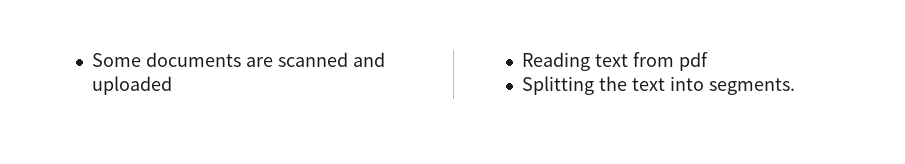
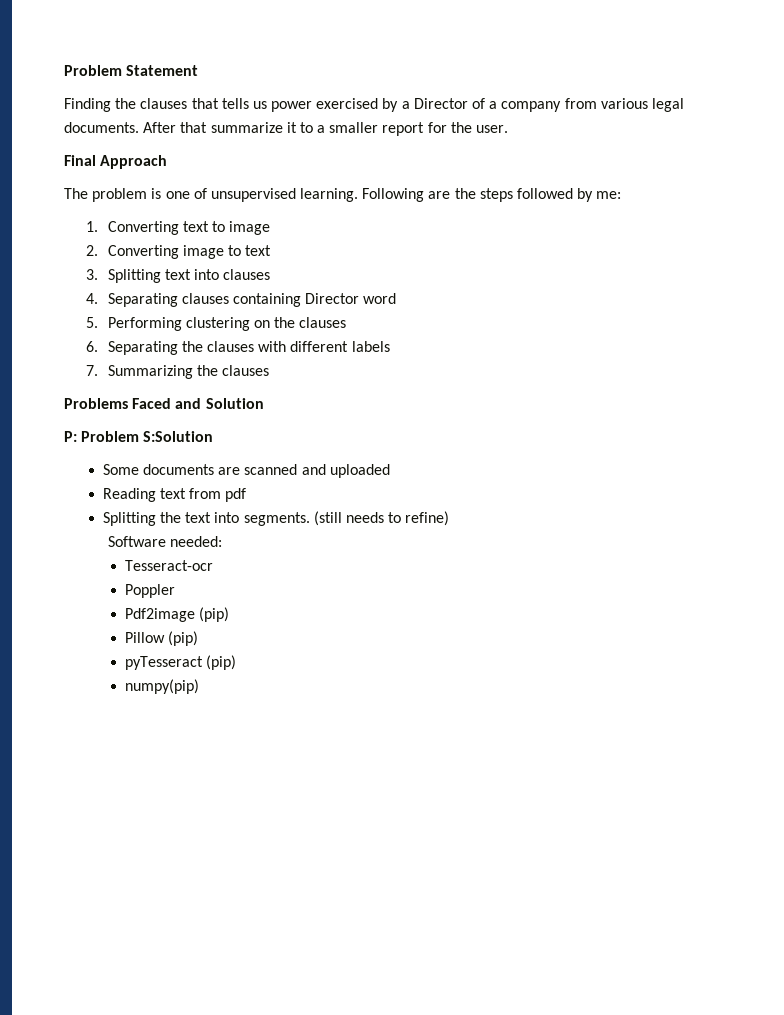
(92, 60) none -> [64,65,199,76] [64,98,684,112] [64,122,509,136] [64,155,168,169] [64,188,622,202] [85,221,271,235] [85,245,272,259] [85,269,271,283] [85,293,397,307] [85,317,347,331] [85,341,390,355] [85,365,269,379] [64,398,264,409] [64,431,214,442] Problem Statement // Finding the clauses that tells us power exercised by a Director of a company from various legal documents. After that summarize it to a smaller report for the user. // Final Approach // The problem is one of unsupervised learning. Following are the steps followed by me: // 1. Converting text to image // 2. Converting image to text // 3. Splitting text into clauses // 4. Separating clauses containing Director word // 5. Performing clustering on the clauses // 6. Separating the clauses with different labels // 7. Summarizing the clauses // Problems Faced and Solution // P: Problem S:Solution //
(795, 86) none -> [313,511,450,526] [107,536,222,547] [124,560,213,571] [124,584,175,598] [124,607,229,622] [124,631,198,646] [124,655,236,670] [124,679,199,694] (still needs to refine) // Software needed: // Tesseract-ocr // Poppler // Pdf2image (pip) // Pillow (pip) // pyTesseract (pip) // numpy(pip)

